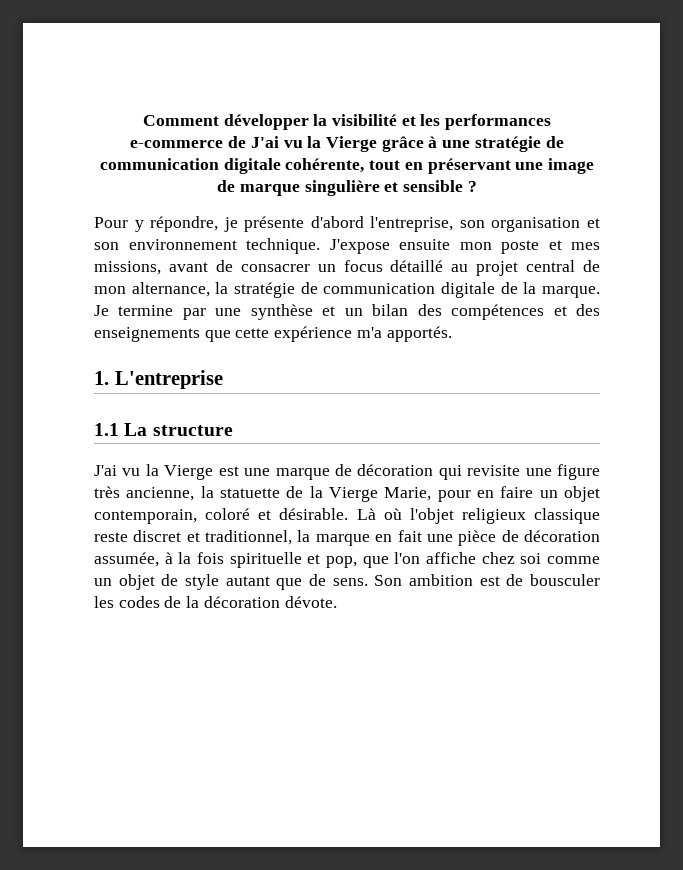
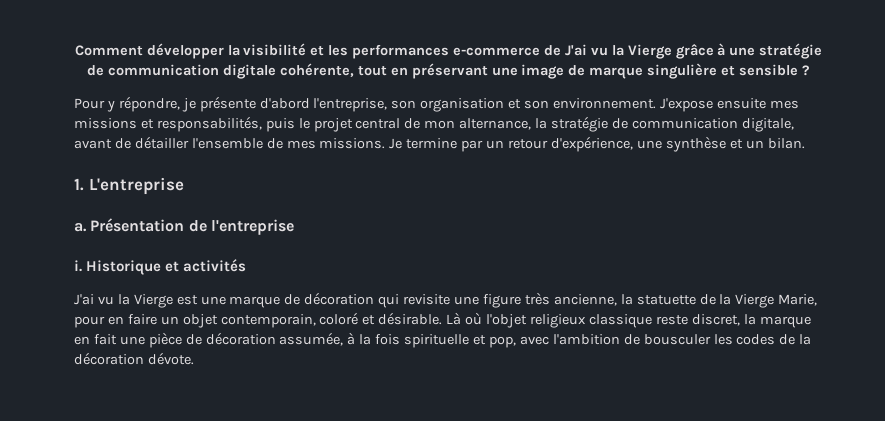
[128,238,600,254] [94,260,469,275] environnement technique. J'expose ensuite mon poste et mes missions, avant de consacrer un focus détaillé au -> [553,98,799,112] [74,116,310,132] environnement. J'expose ensuite mes missions et responsabilités, puis le
[441,282,600,298] [94,304,600,320] [94,326,452,342] [94,370,223,389] [94,423,233,436] digitale de la marque. Je termine par une synthèse et un bilan des compétences et des enseignements que cette expérience m'a apportés. // 1. L'entreprise // 1.1 La structure -> [741,118,794,132] [74,136,805,152] [74,177,184,195] [74,218,294,235] [74,259,247,275] digitale, avant de détailler l'ensemble de mes missions. Je termine par un retour d'expérience, une synthèse et un bilan. // 1. L'entreprise // a. Présentation de l'entreprise // i. Historique et activités
[133,530,293,545] discret et traditionnel, -> [691,314,740,326] discret,
[362,552,601,568] [94,574,500,590] que l'on affiche chez soi comme un objet de style autant que de sens. Son ambition est -> [519,334,620,345] avec l'ambition

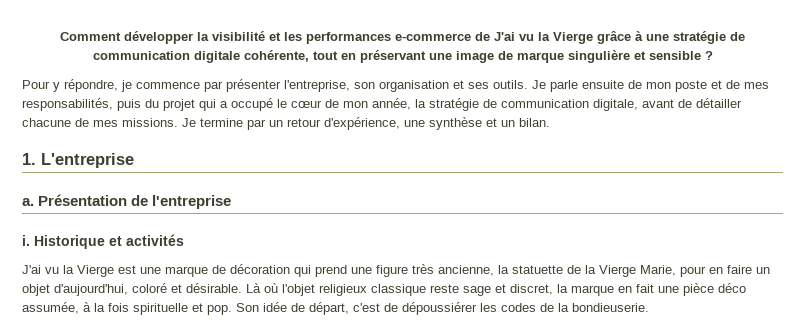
[199,96,310,112] présente d'abord -> [136,79,281,92] commence par présenter
[524,98,799,112] [74,116,532,132] son environnement. J'expose ensuite mes missions et responsabilités, puis le projet central de mon alternance, -> [468,80,769,92] [22,98,411,111] ses outils. Je parle ensuite de mon poste et de mes responsabilités, puis du projet qui a occupé le cœur de mon année,
[191,138,263,149] l'ensemble -> [22,118,71,127] chacune
[403,294,451,305] revisite -> [315,265,347,277] prend
[220,314,316,328] contemporain, -> [54,284,128,296] d'aujourd'hui,
(688, 320) none -> [463,284,506,296] sage et
[185,332,276,345] de décoration -> [718,283,746,293] déco
[488,334,711,348] pop, avec l'ambition de bousculer -> [207,302,477,315] pop. Son idée de départ, c'est de dépoussiérer
[74,352,194,365] décoration dévote. -> [572,303,649,312] bondieuserie.

